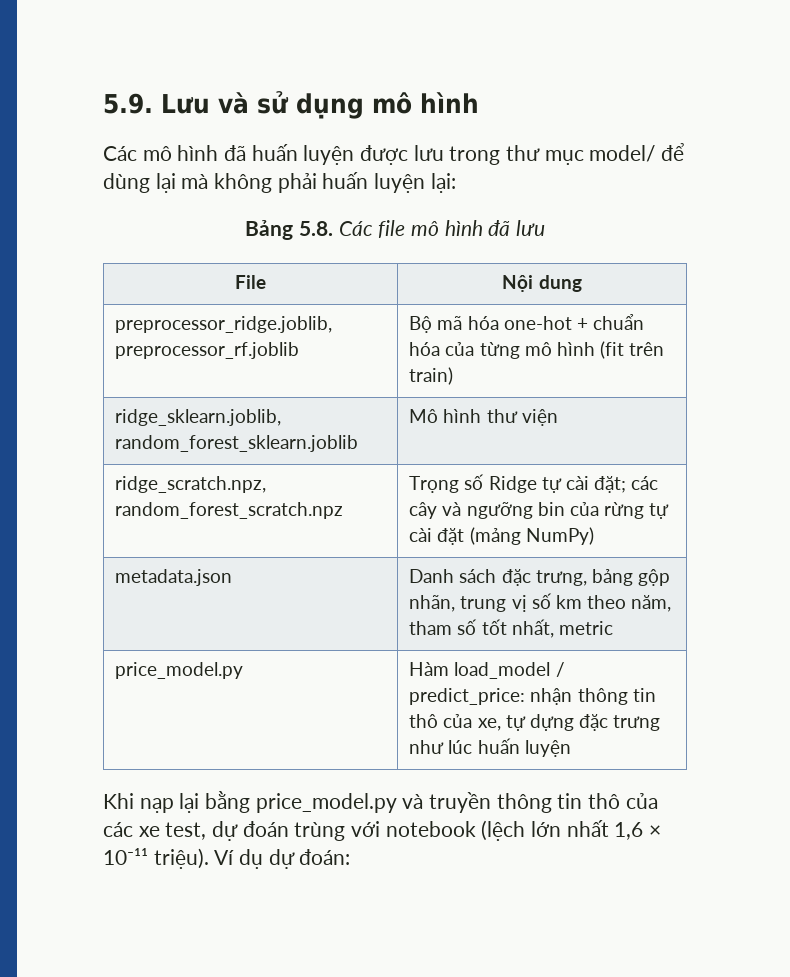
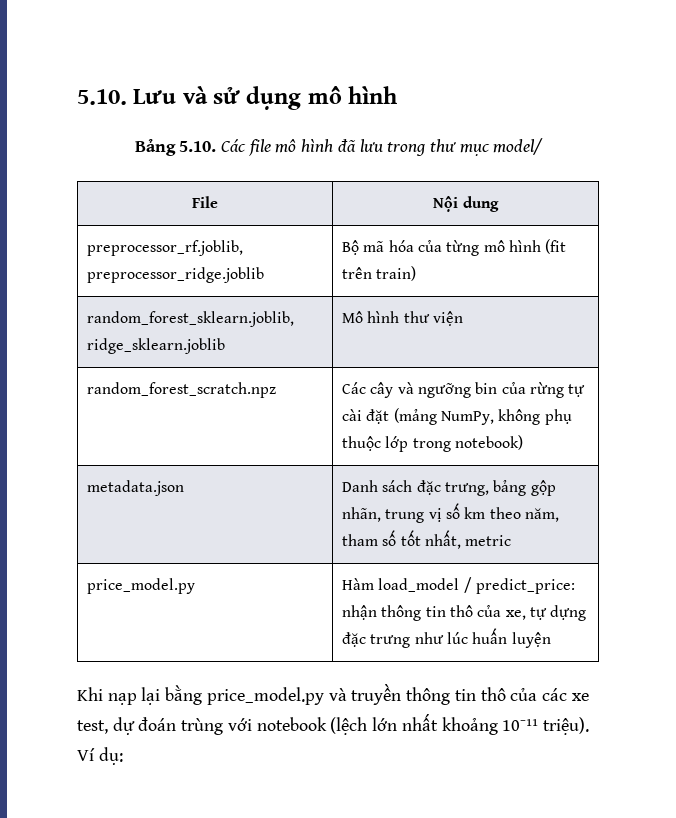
[103,93,153,114] 5.9. -> [77,89,127,105] 5.10.
[103,143,685,165] [103,172,456,193] // Các mô hình đã huấn luyện được lưu trong thư mục model/ để dùng lại mà không phải huấn luyện lại: -> (398, 95) none
[298,221,333,236] 5.8. -> [179,141,217,152] 5.10.
(545, 228) none -> [387,138,544,156] trong thư mục model/
[115,316,333,333] [115,342,300,359] preprocessor_ridge.joblib, preprocessor_rf.joblib -> [87,240,244,256] [87,267,265,283] preprocessor_rf.joblib, preprocessor_ridge.joblib
[503,314,644,330] [409,342,441,356] one-hot + chuẩn hóa -> (414, 246) none
[115,409,282,426] [115,435,359,452] ridge_sklearn.joblib, random_forest_sklearn.joblib -> [87,311,295,327] [87,338,226,354] random_forest_sklearn.joblib, ridge_sklearn.joblib
[115,476,267,493] ridge_scratch.npz, -> (463, 318) none
[409,474,659,493] Trọng số Ridge tự cài đặt; các -> [342,382,367,394] Các
[525,527,594,545] NumPy) -> [440,409,572,425] [342,435,523,452] NumPy, không phụ thuộc lớp trong notebook)
[614,822,662,840] 1,6 × -> [441,717,498,735] khoảng
[239,849,351,869] dụ dự đoán: -> [98,747,123,765] dụ:

